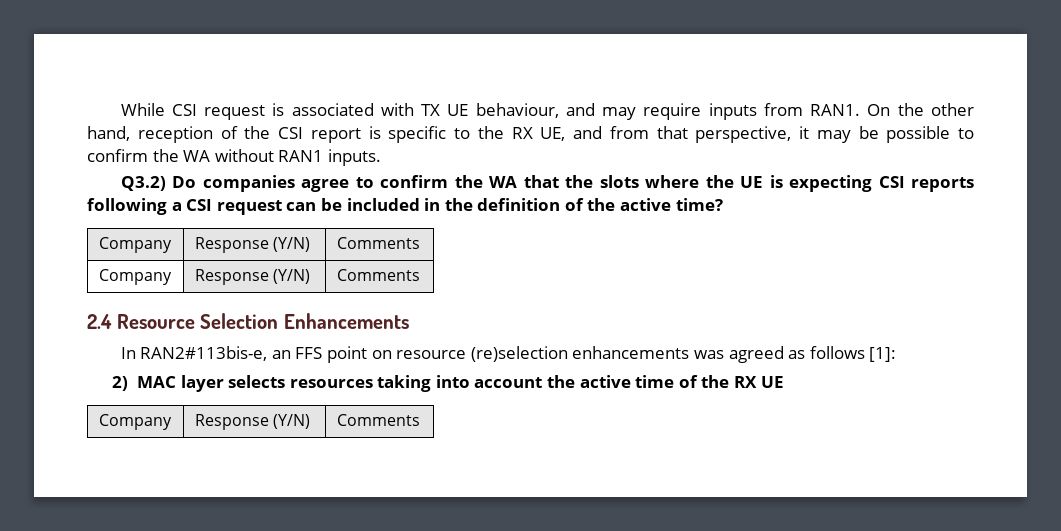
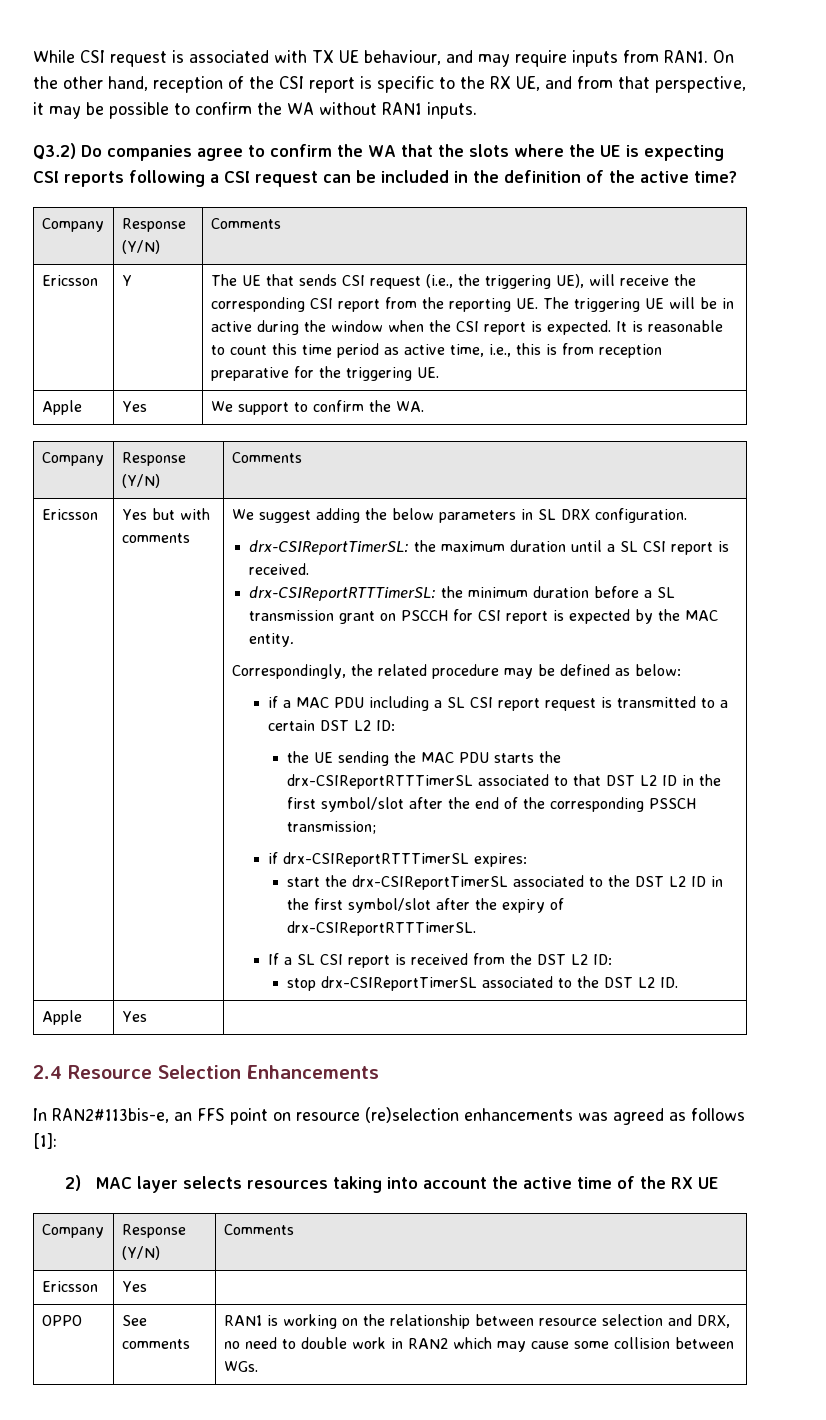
[98,269,172,285] [194,269,311,285] [336,269,420,281] Company | Response (Y/N) | Comments -> [41,275,98,286] [121,275,132,286] [210,274,696,289] [210,297,734,312] [210,320,723,335] [210,343,662,358] [210,366,439,381] [41,400,82,415] [121,401,147,412] [210,400,424,415] [41,452,104,466] [121,452,186,466] [121,474,160,488] [231,452,302,463] [41,509,98,520] [121,508,210,520] [121,533,190,543] [231,508,687,523] [249,540,730,555] [249,563,310,575] [249,586,676,601] [249,609,719,624] [249,633,295,647] [231,664,681,679] [268,696,729,711] [268,720,396,731] [287,751,562,766] [287,774,722,789] [287,797,697,812] [287,821,377,834] [268,852,528,867] [287,875,724,890] [287,898,565,913] [287,921,477,936] [268,953,613,968] [287,976,679,991] [41,1010,82,1025] [121,1011,147,1022] Ericsson | Y | The UE that sends CSI request (i.e., the triggering UE), will receive the corresponding CSI report from the reporting UE. The triggering UE will be in active during the window when the CSI report is expected. It is reasonable to count this time period as active time, i.e., this is from reception preparative for the triggering UE. // Apple | Yes | We support to confirm the WA. // Company | Response (Y/N) | Comments // Ericsson | Yes but with comments | We suggest adding the below parameters in SL DRX configuration. // drx-CSIReportTimerSL: the maximum duration until a SL CSI report is received. // drx-CSIReportRTTTimerSL: the minimum duration before a SL transmission grant on PSCCH for CSI report is expected by the MAC entity. // Correspondingly, the related procedure may be defined as below: // if a MAC PDU including a SL CSI report request is transmitted to a certain DST L2 ID: // the UE sending the MAC PDU starts the drx-CSIReportRTTTimerSL associated to that DST L2 ID in the first symbol/slot after the end of the corresponding PSSCH transmission; // if drx-CSIReportRTTTimerSL expires: // start the drx-CSIReportTimerSL associated to the DST L2 ID in the first symbol/slot after the expiry of drx-CSIReportRTTTimerSL. // If a SL CSI report is received from the DST L2 ID: // stop drx-CSIReportTimerSL associated to the DST L2 ID. // Apple | Yes |
(420, 420) none -> [41,1281,98,1292] [121,1281,147,1292] [41,1315,82,1326] [121,1315,147,1326] [121,1339,190,1349] [223,1314,730,1329] [223,1337,734,1352] [223,1361,258,1372] // Ericsson | Yes | // OPPO | See comments | RAN1 is working on the relationship between resource selection and DRX, no need to double work in RAN2 which may cause some collision between WGs.

